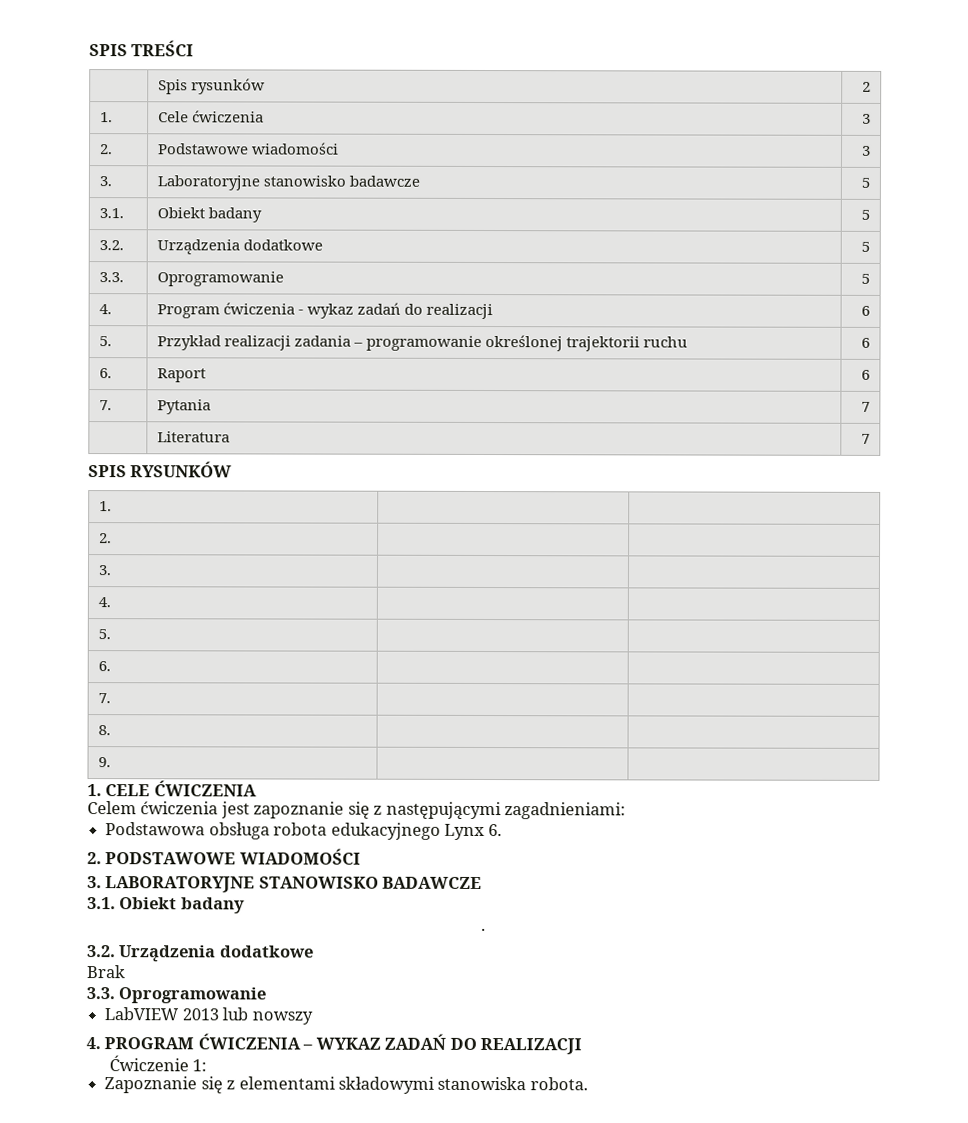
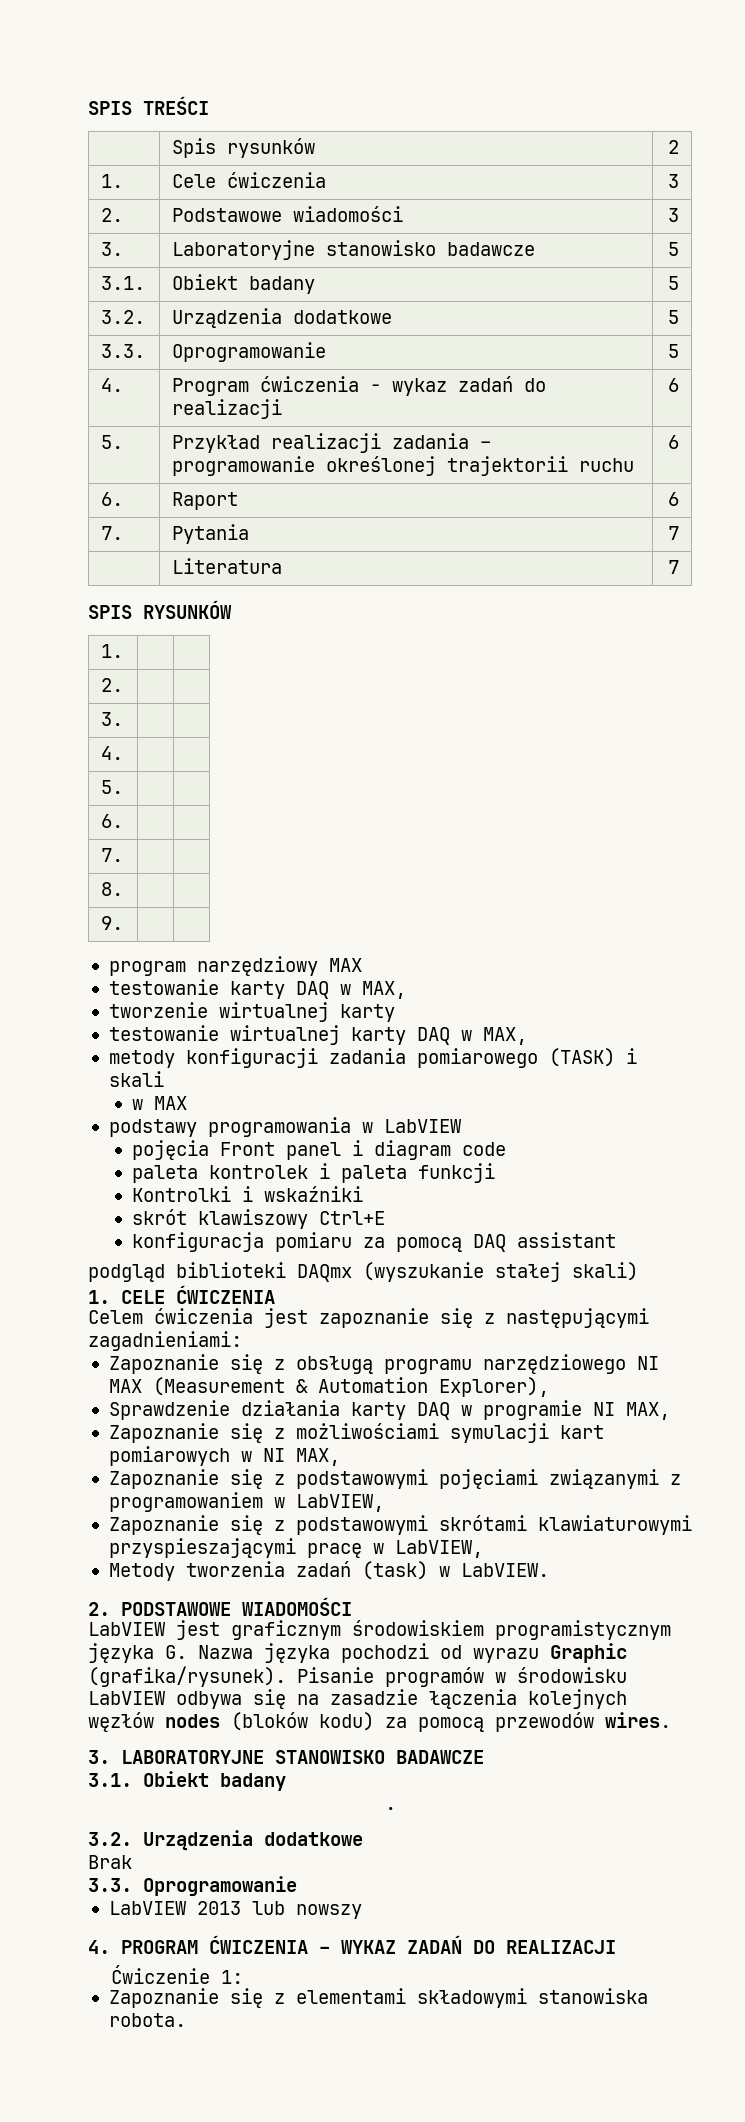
(111, 762) none -> [108,956,362,976] [108,979,406,999] [108,1002,395,1022] [108,1025,527,1045] [108,1048,637,1068] [108,1071,164,1087] [131,1096,187,1110] [108,1117,462,1137] [131,1140,506,1160] [131,1163,495,1183] [131,1186,363,1202] [131,1209,385,1229] [131,1232,616,1252] [88,1262,638,1282] // program narzędziowy MAX // testowanie karty DAQ w MAX, // tworzenie wirtualnej karty // testowanie wirtualnej karty DAQ w MAX, // metody konfiguracji zadania pomiarowego (TASK) i skali // w MAX // podstawy programowania w LabVIEW // pojęcia Front panel i diagram code // paleta kontrolek i paleta funkcji // Kontrolki i wskaźniki // skrót klawiszowy Ctrl+E // konfiguracja pomiaru za pomocą DAQ assistant // podgląd biblioteki DAQmx (wyszukanie stałej skali)
[105,822,503,841] [87,848,361,865] Podstawowa obsługa robota edukacyjnego Lynx 6. // 2. PODSTAWOWE WIADOMOŚCI -> [108,1354,659,1374] [108,1377,549,1397] [108,1400,670,1420] [108,1423,604,1443] [108,1446,340,1466] [108,1469,681,1489] [108,1492,384,1512] [108,1515,692,1535] [108,1538,483,1558] [108,1561,549,1581] [88,1597,352,1616] [88,1620,671,1640] [88,1643,627,1663] [88,1666,627,1687] [88,1689,627,1709] [88,1712,671,1732] Zapoznanie się z obsługą programu narzędziowego NI MAX (Measurement & Automation Explorer), // Sprawdzenie działania karty DAQ w programie NI MAX, // Zapoznanie się z możliwościami symulacji kart pomiarowych w NI MAX, // Zapoznanie się z podstawowymi pojęciami związanymi z programowaniem w LabVIEW, // Zapoznanie się z podstawowymi skrótami klawiaturowymi przyspieszającymi pracę w LabVIEW, // Metody tworzenia zadań (task) w LabVIEW. // 2. PODSTAWOWE WIADOMOŚCI // LabVIEW jest graficznym środowiskiem programistycznym języka G. Nazwa języka pochodzi od wyrazu Graphic (grafika/rysunek). Pisanie programów w środowisku LabVIEW odbywa się na zasadzie łączenia kolejnych węzłów nodes (bloków kodu) za pomocą przewodów wires.

